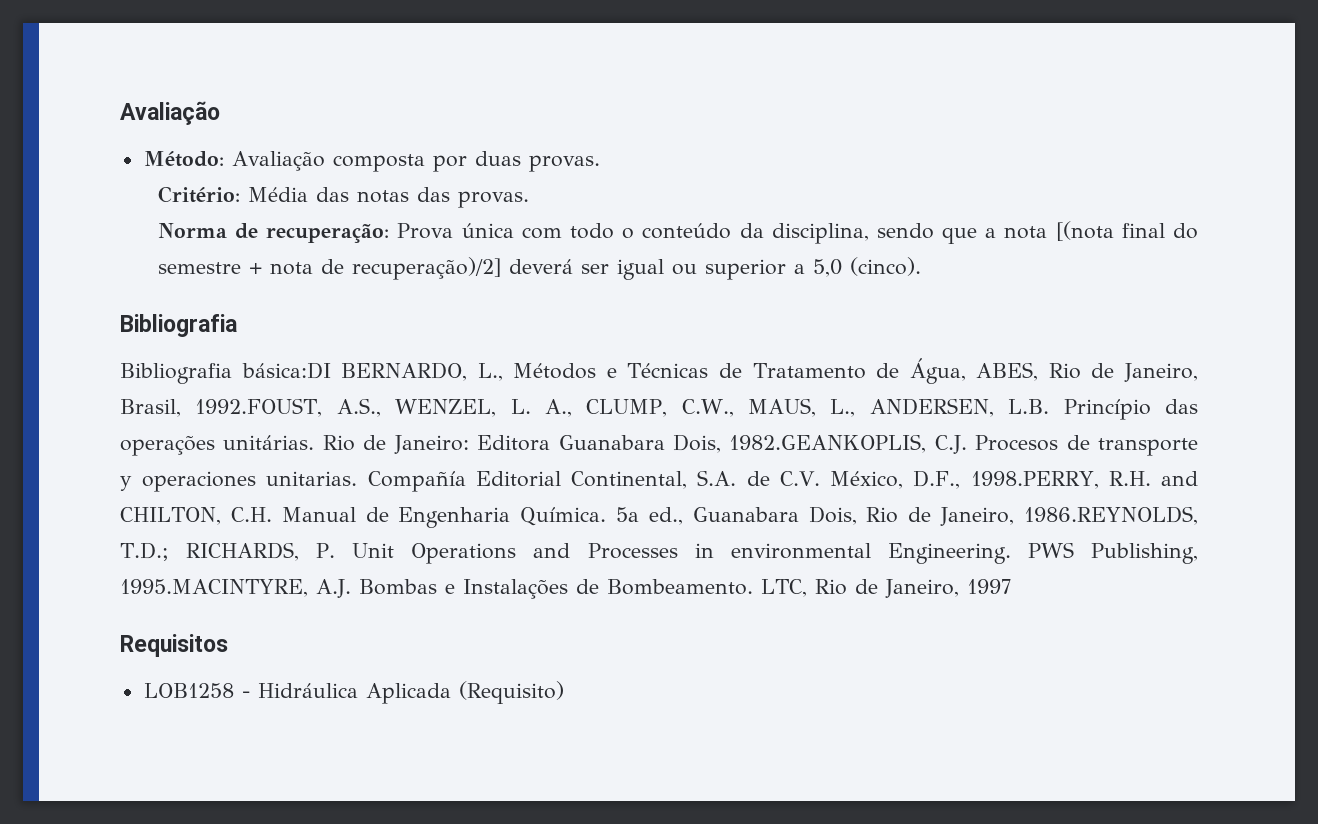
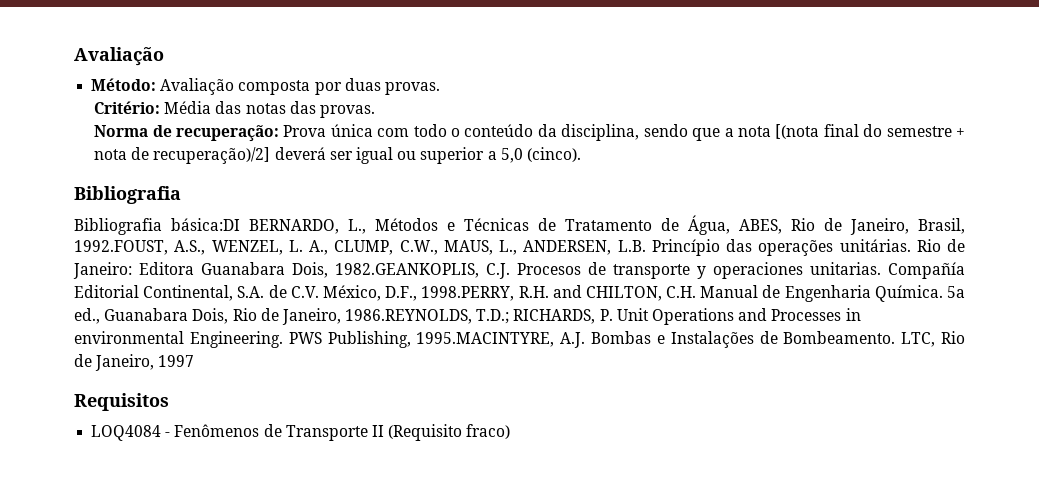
[143,681,564,704] LOB1258 - Hidráulica Aplicada (Requisito) -> [91,424,511,441] LOQ4084 - Fenômenos de Transporte II (Requisito fraco)

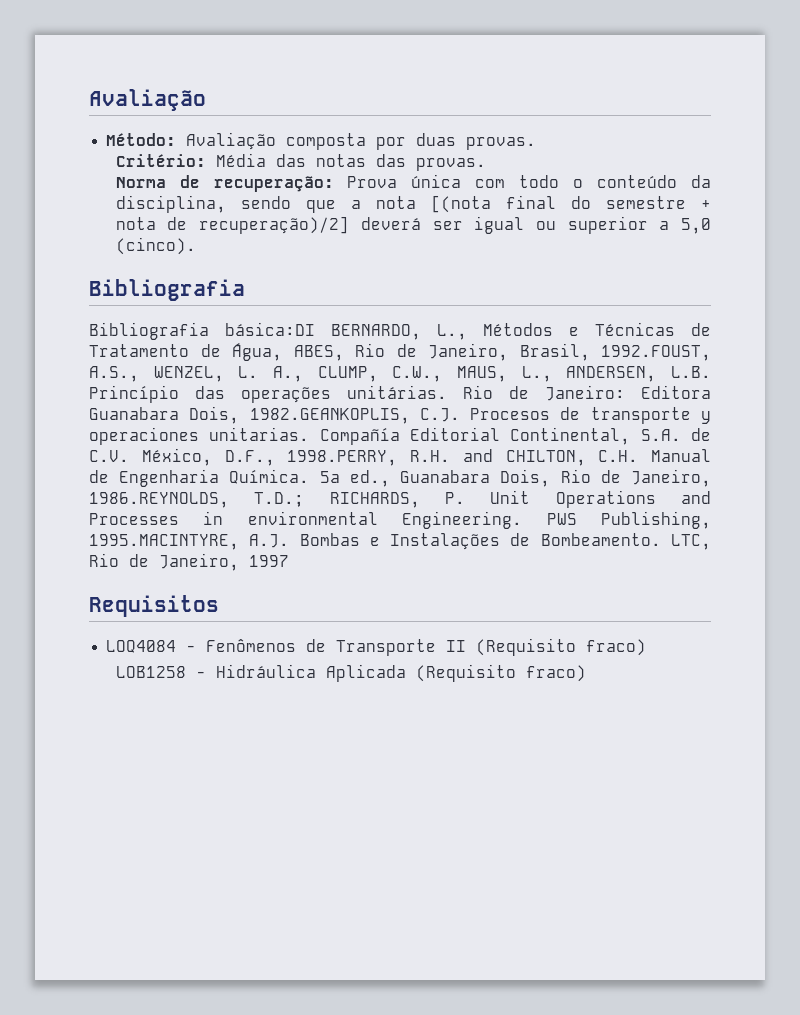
(511, 431) none -> [115,664,586,682] // LOB1258 - Hidráulica Aplicada (Requisito fraco)

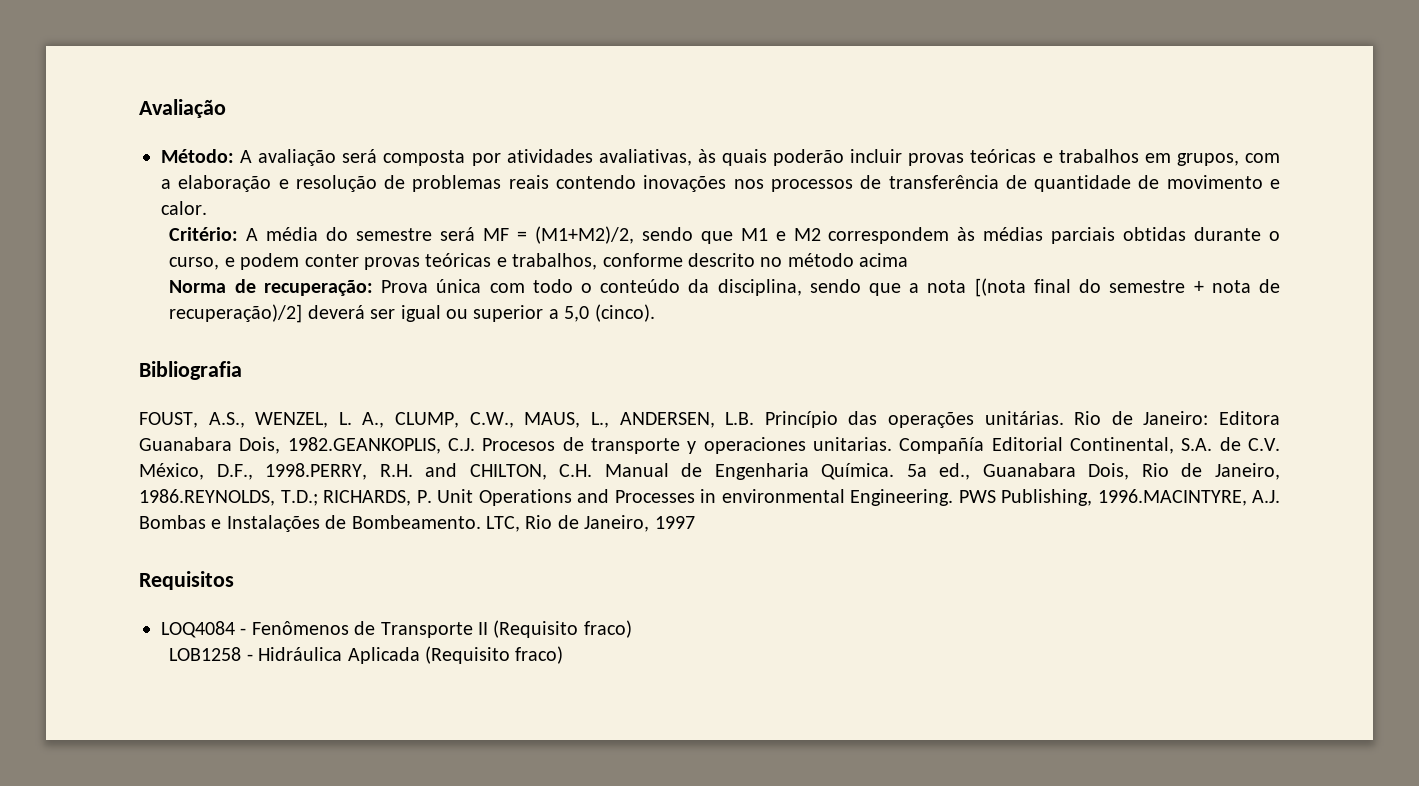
[186,132,537,150] [115,153,486,171] Avaliação composta por duas provas. // Critério: Média das notas das provas. -> [240,149,1280,166] [161,175,1280,192] [161,201,207,215] [169,226,1281,244] [169,253,909,270] A avaliação será composta por atividades avaliativas, às quais poderão incluir provas teóricas e trabalhos em grupos, com a elaboração e resolução de problemas reais contendo inovações nos processos de transferência de quantidade de movimento e calor. // Critério: A média do semestre será MF = (M1+M2)/2, sendo que M1 e M2 correspondem às médias parciais obtidas durante o curso, e podem conter provas teóricas e trabalhos, conforme descrito no método acima
[89,322,711,340] [89,343,711,361] Bibliografia básica:DI BERNARDO, L., Métodos e Técnicas de Tratamento de Água, ABES, Rio de Janeiro, Brasil, 1992.FOUST, -> [139,412,198,428] FOUST,
[89,534,239,550] 1995.MACINTYRE, -> [1097,489,1247,506] 1996.MACINTYRE,

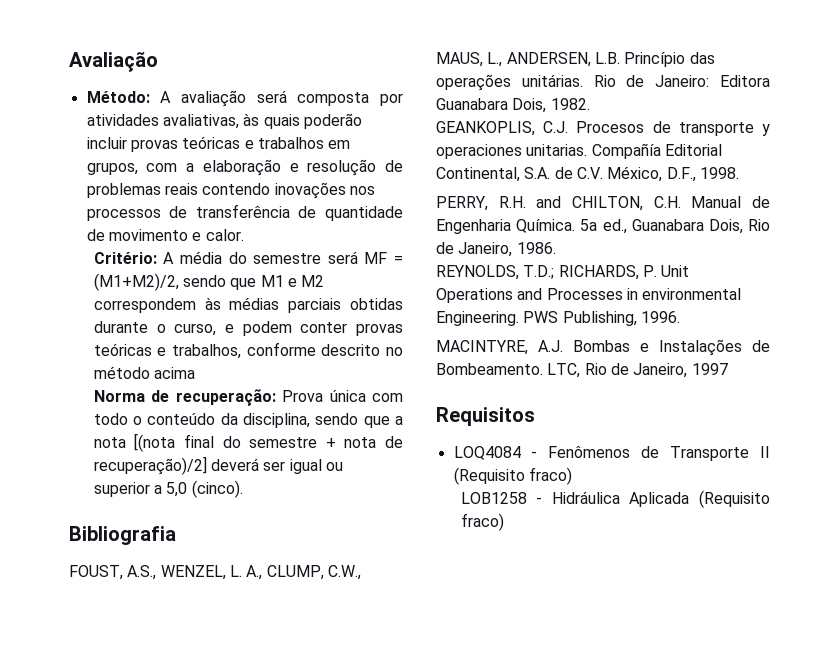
[287,437,441,454] 1982.GEANKOPLIS, -> [550,98,590,110] [436,121,535,136] 1982. // GEANKOPLIS,
[265,463,368,480] 1998.PERRY, -> [699,167,739,179] [436,196,488,211] 1998. // PERRY,
[139,489,275,506] 1986.REYNOLDS, -> [516,242,556,254] [436,265,519,280] 1986. // REYNOLDS,
[1097,489,1247,506] 1996.MACINTYRE, -> [640,311,680,323] [436,340,528,355] 1996. // MACINTYRE,

